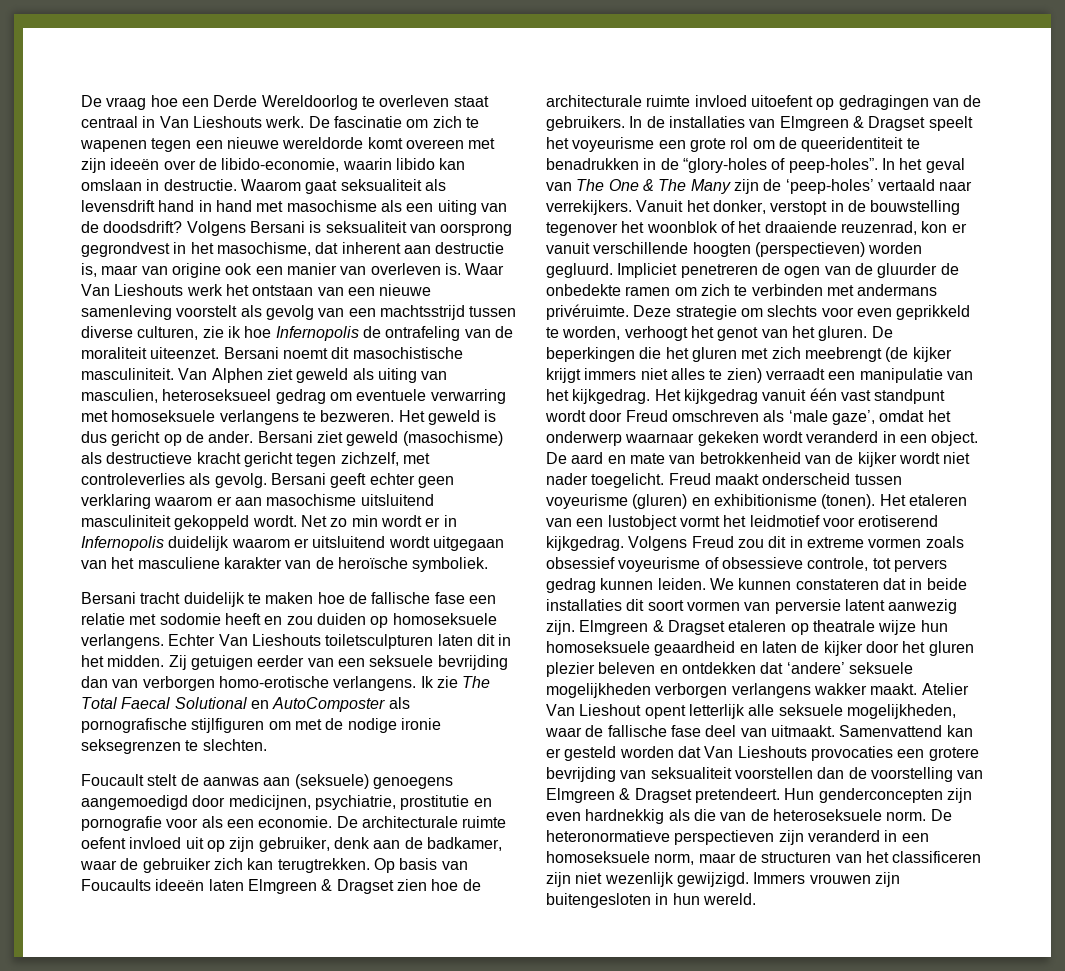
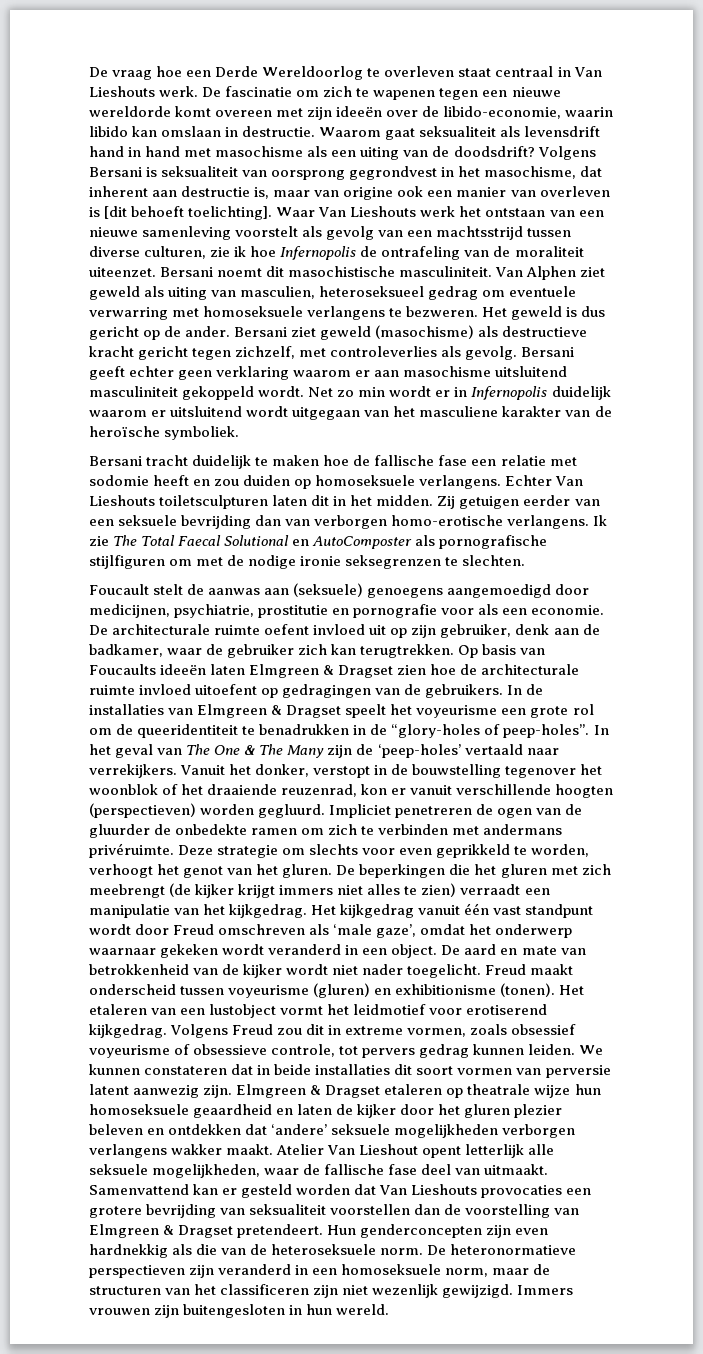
[444,263,461,275] is. -> [89,206,273,220] is [dit behoeft toelichting].
[868,538,922,548] vormen -> [407,1028,467,1037] vormen,

